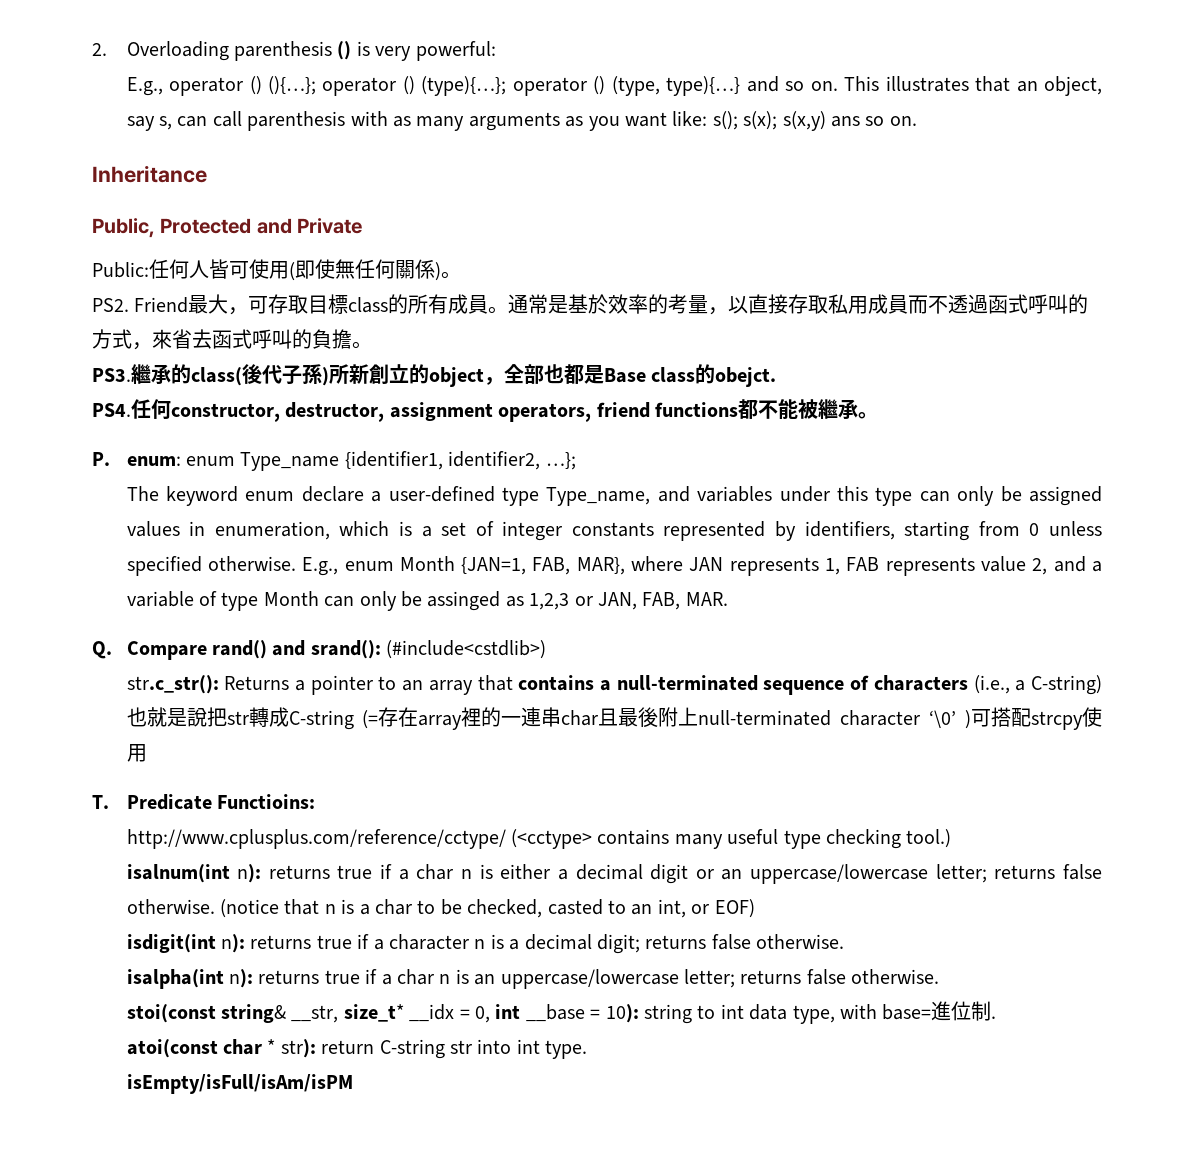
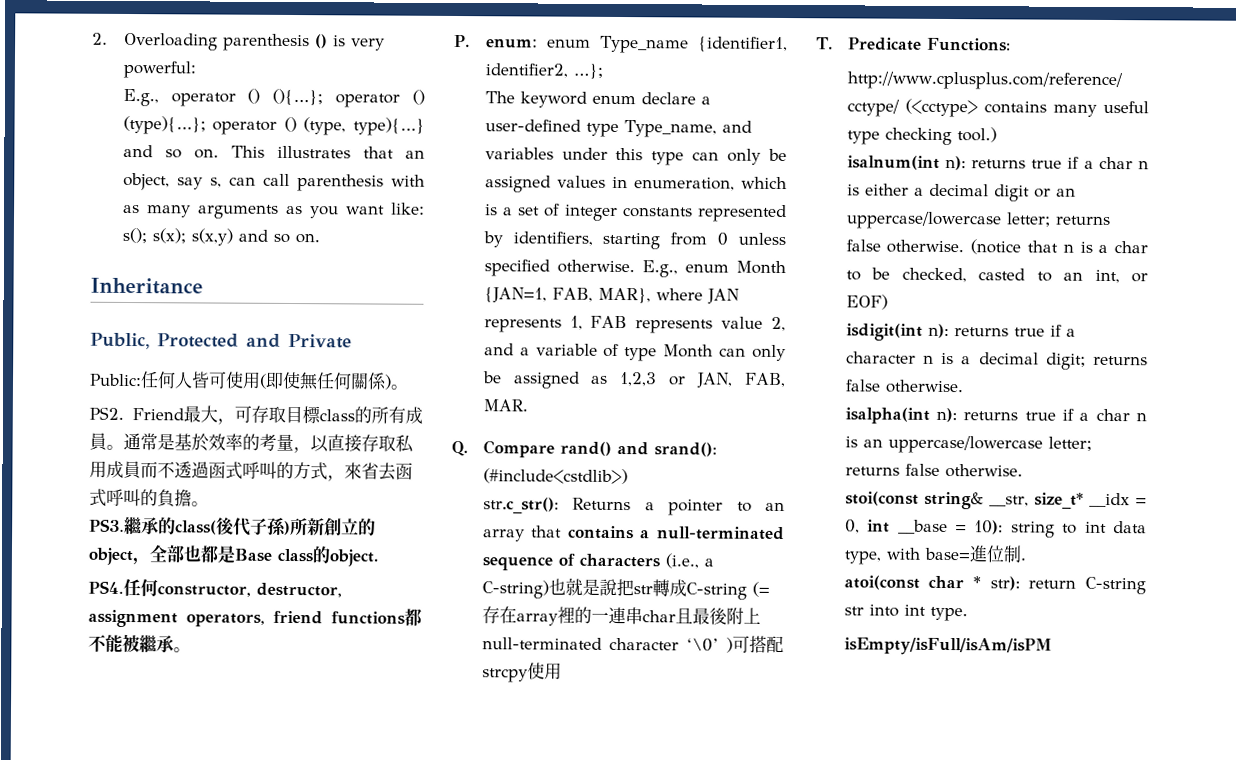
[830,116,860,127] ans -> [237,229,268,242] and
[715,367,777,387] obejct. -> [329,549,378,567] object.
[427,591,501,611] assinged -> [512,371,580,389] assigned
[216,794,315,809] Functioins: -> [926,37,1011,52] Functions:

